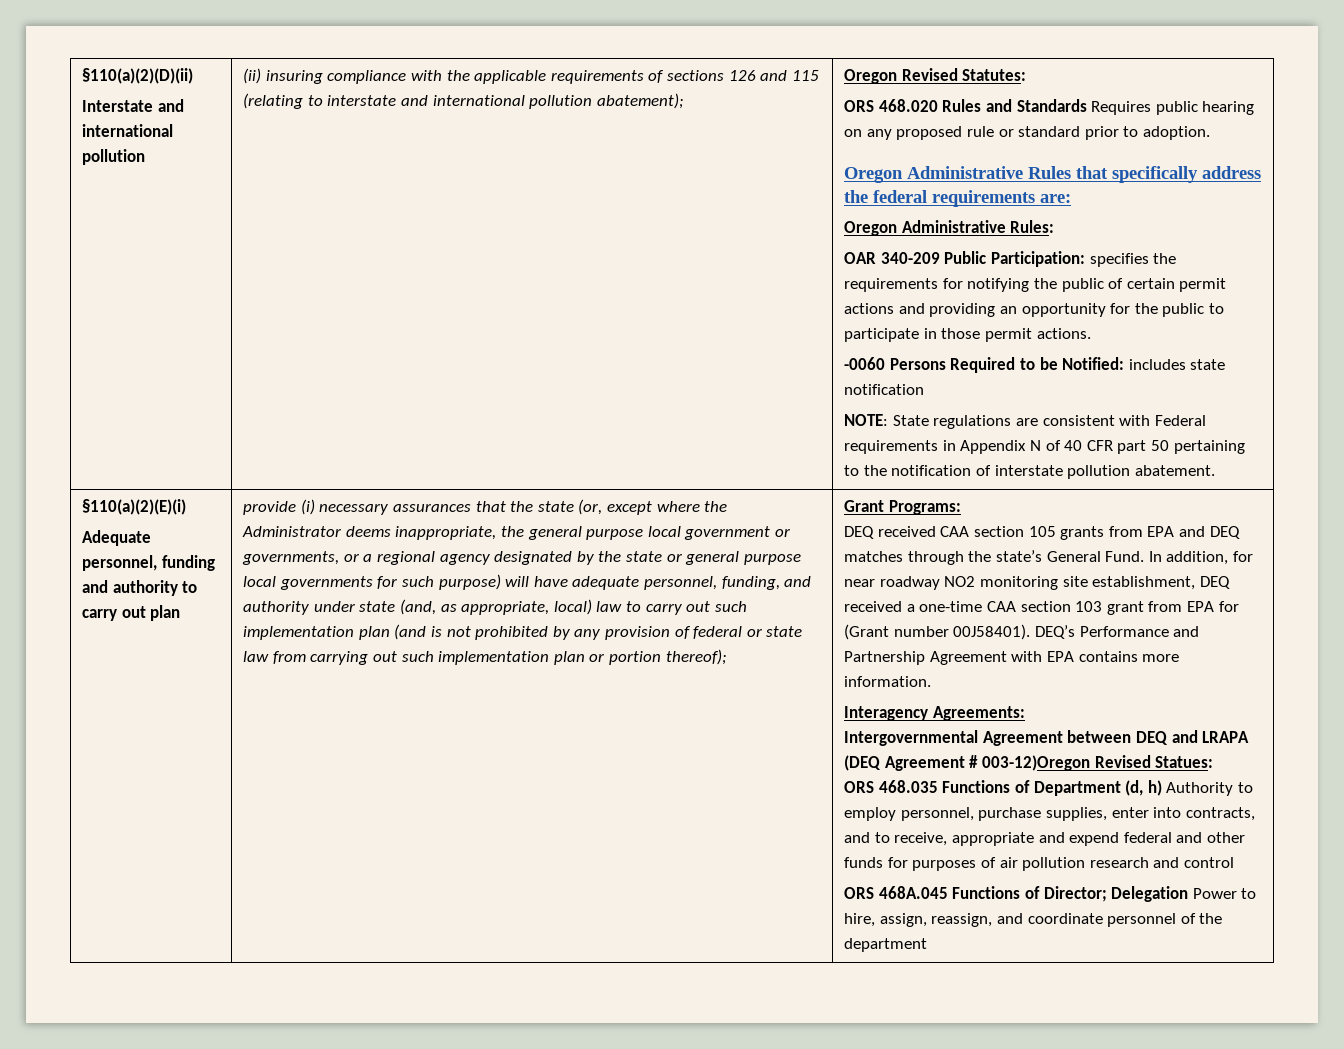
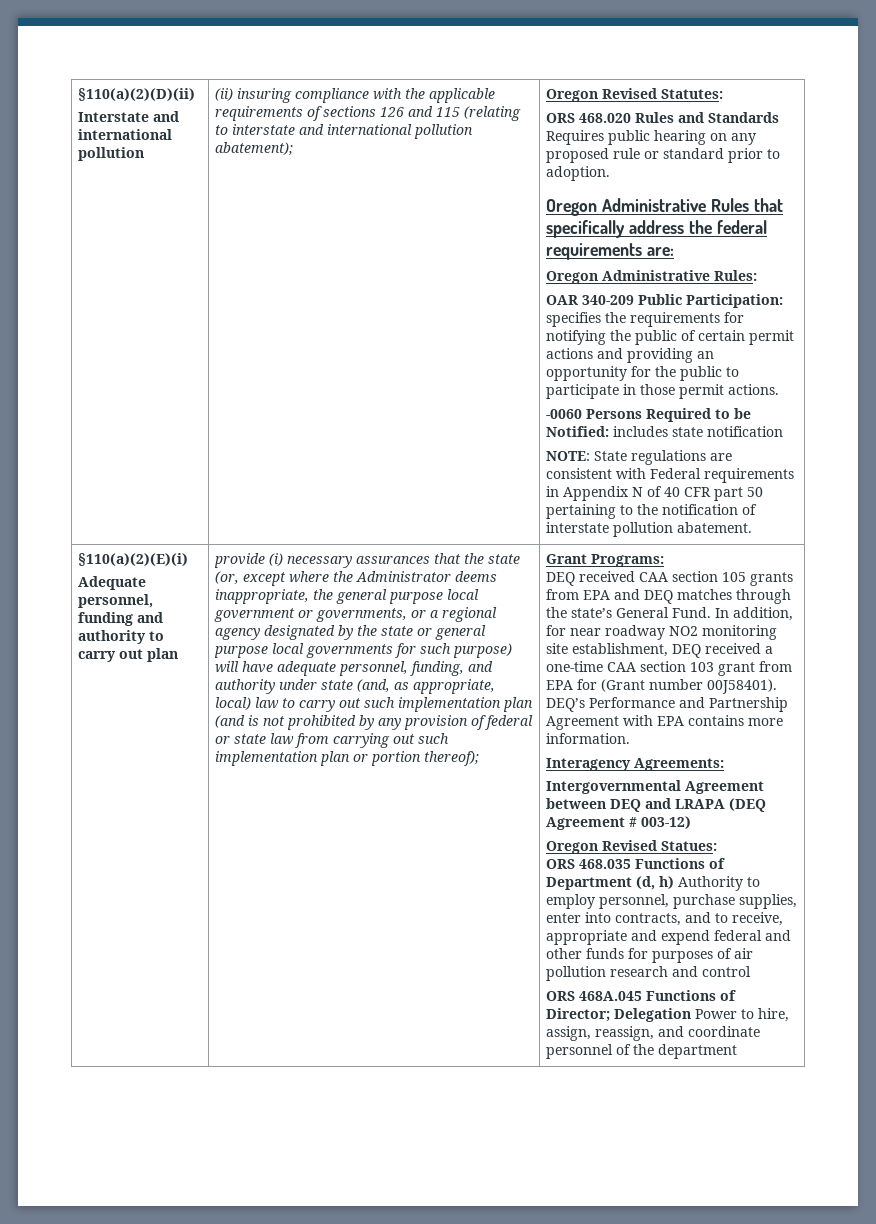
[981,755,1090,771] 003-12)Oregon -> [641,816,692,829] [546,841,599,854] 003-12) // Oregon

